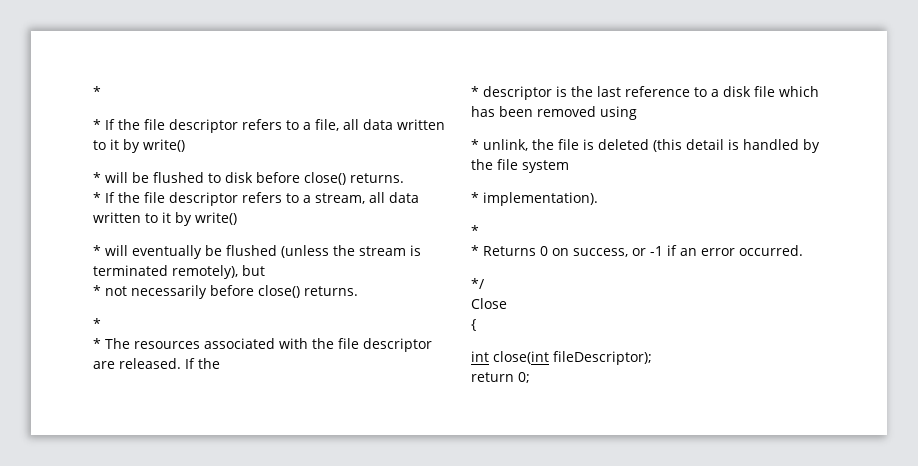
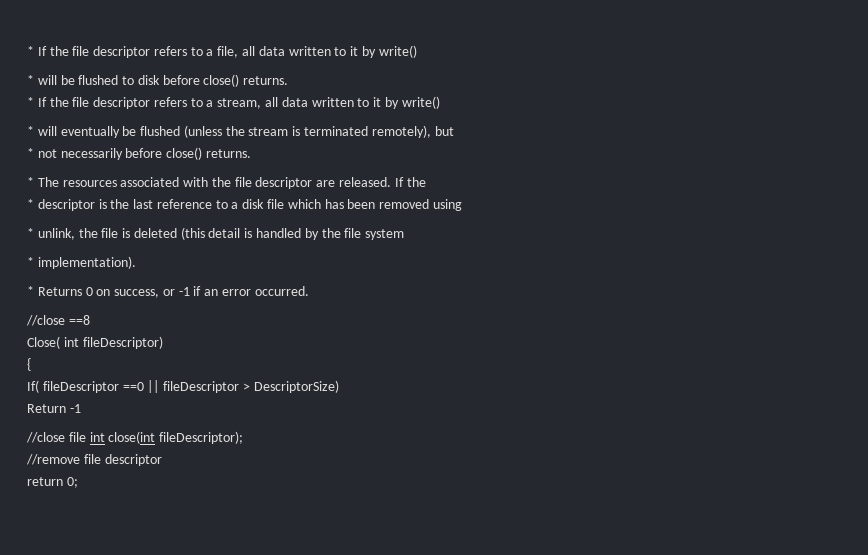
[93,86,101,97] [93,119,101,130] * // * -> [27,46,34,56] *
[93,338,101,349] // * -> (34, 182) none
[471,245,479,256] // * -> (34, 291) none
[471,278,484,289] [471,298,507,309] [471,319,476,331] */ // Close // { // -> [26,315,90,326] [27,336,163,349] [27,358,31,371] [27,380,339,393] [27,404,81,413] [26,432,86,443] //close ==8 // Close( int fileDescriptor) // { // If( fileDescriptor ==0 || fileDescriptor > DescriptorSize) // Return -1 // //close file
(652, 358) none -> [26,454,162,466] // //remove file descriptor

